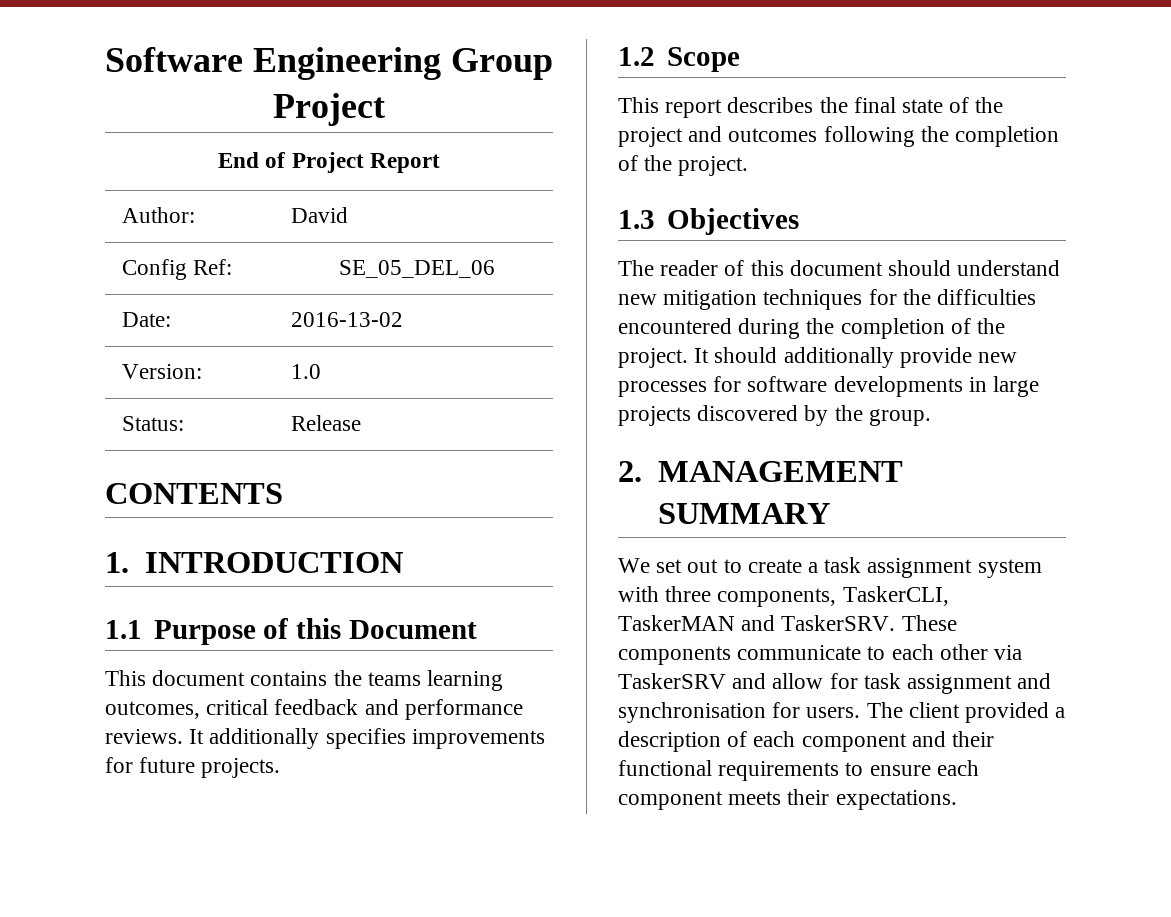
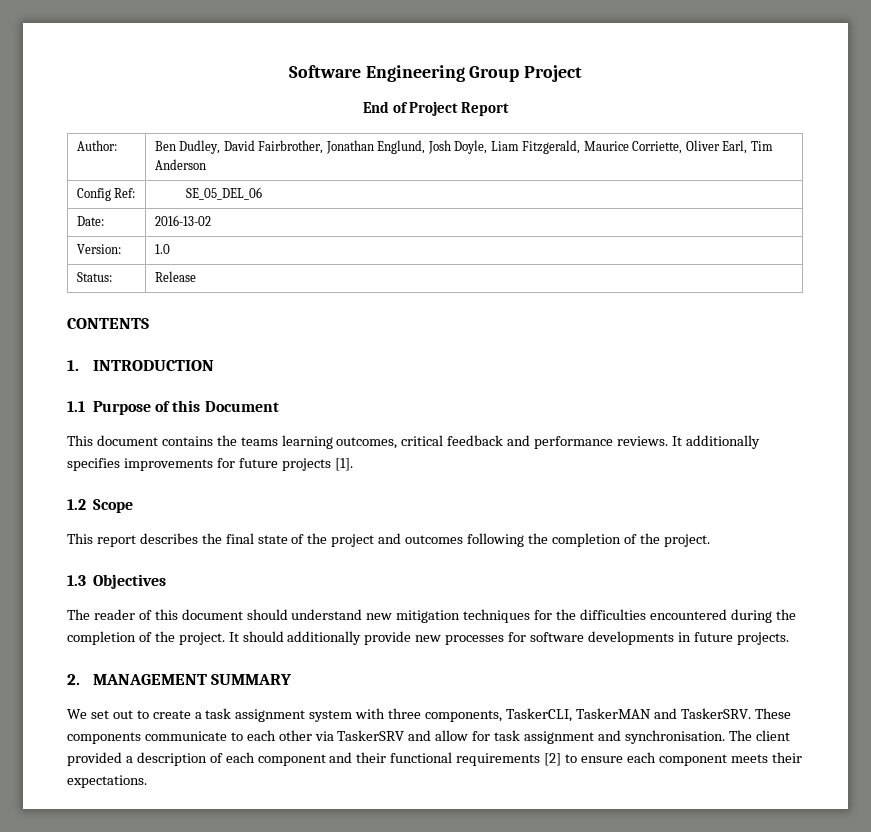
(195, 215) none -> [154,140,221,154] Ben Dudley,
(348, 215) none -> [258,140,773,154] [154,159,206,170] Fairbrother, Jonathan Englund, Josh Doyle, Liam Fitzgerald, Maurice Corriette, Oliver Earl, Tim Anderson
[201,758,281,778] projects. -> [281,458,353,471] projects [1].
[993,376,1040,397] [618,405,931,426] large projects discovered by the group. -> [693,632,789,645] future projects.
[618,702,861,723] synchronisation for users. -> [624,730,725,744] synchronisation.
(840, 771) none -> [544,753,562,766] [2]

